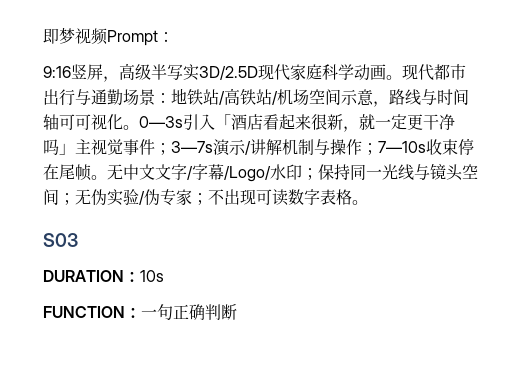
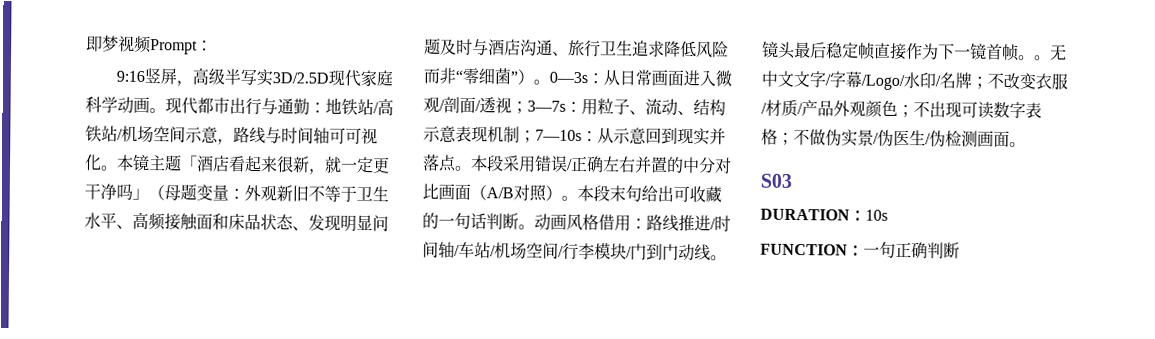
[123,89,155,105] 场景 -> (310, 106) none
[139,114,215,131] 0—3s引入 -> [116,153,182,172] 本镜主题
[75,138,474,156] [43,164,92,181] 主视觉事件；3—7s演示/讲解机制与操作；7—10s收束停在尾帧 -> [148,184,389,202] [84,211,389,232] [424,38,729,59] [423,67,732,87] [423,96,726,116] [423,125,726,146] [422,153,732,174] [422,183,722,203] [422,212,731,232] [422,241,727,262] [762,40,1035,62] （母题变量：外观新旧不等于卫生水平、高频接触面和床品状态、发现明显问题及时与酒店沟通、旅行卫生追求降低风险而非“零细菌”）。0—3s：从日常画面进入微观/剖面/透视；3—7s：用粒子、流动、结构示意表现机制；7—10s：从示意回到现实并落点。本段采用错误/正确左右并置的中分对比画面（A/B对照）。本段末句给出可收藏的一句话判断。动画风格借用：路线推进/时间轴/车站/机场空间/行李模块/门到门动线。镜头最后稳定帧直接作为下一镜首帧。
[302,163,478,181] [43,189,192,206] ；保持同一光线与镜头空间；无伪实验/伪专家 -> [935,72,1068,90] [761,99,898,118] /名牌；不改变衣服/材质/产品外观颜色
(352, 197) none -> [777,128,1010,148] ；不做伪实景/伪医生/伪检测画面

